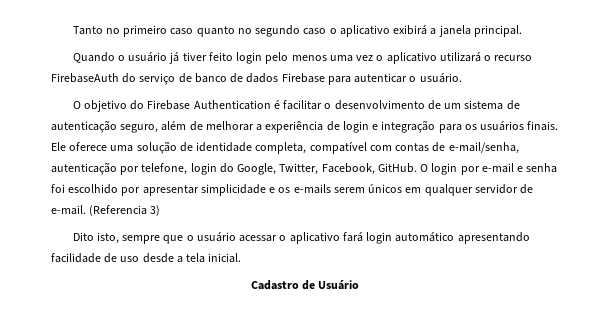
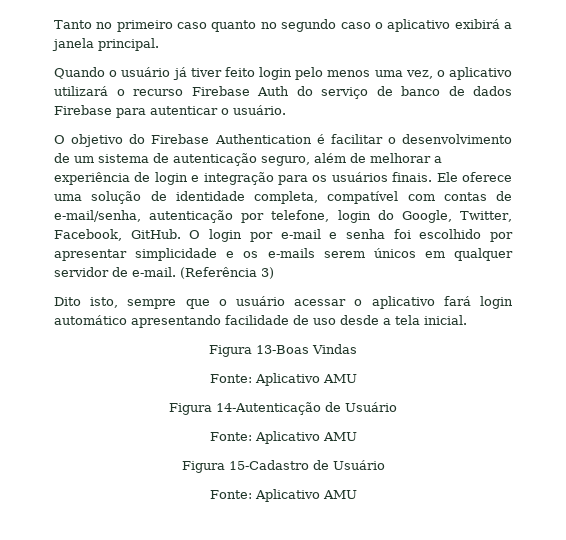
[356,55,374,61] vez -> [405,70,433,79] vez,
[51,73,119,83] FirebaseAuth -> [191,86,289,96] Firebase Auth
[89,205,148,216] (Referencia -> [180,267,257,279] (Referência
[250,280,360,290] Cadastro de Usuário -> [209,344,357,357] [209,373,357,386] [169,402,397,415] [209,431,357,444] [181,460,385,473] [209,489,357,502] Figura 13-Boas Vindas // Fonte: Aplicativo AMU // Figura 14-Autenticação de Usuário // Fonte: Aplicativo AMU // Figura 15-Cadastro de Usuário // Fonte: Aplicativo AMU

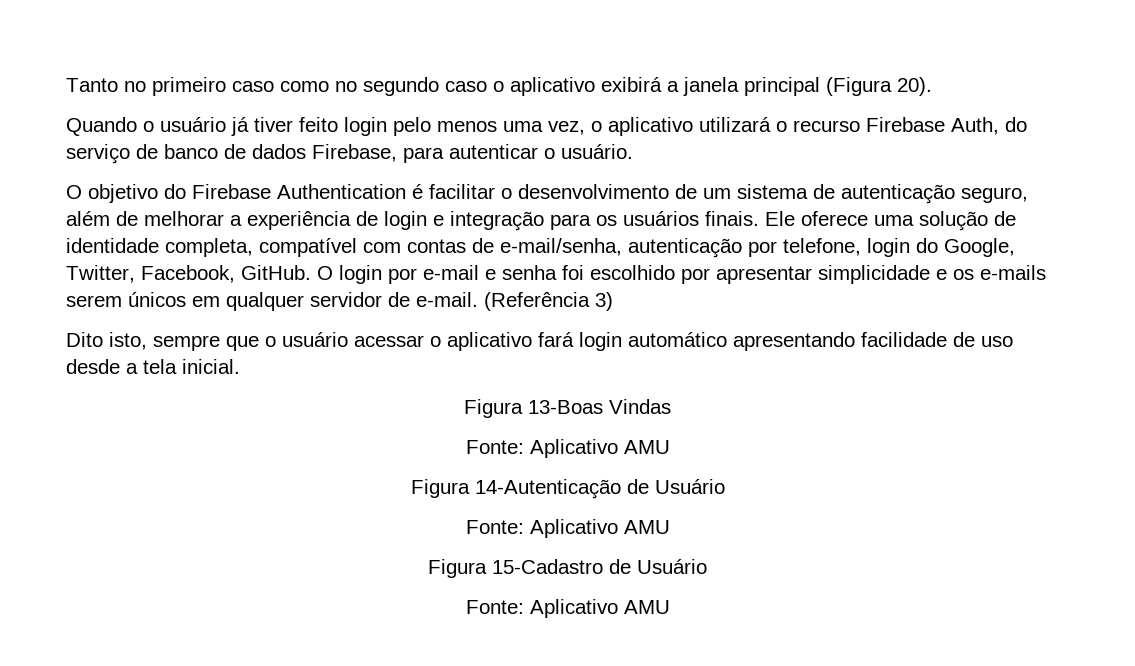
[211,20,257,32] quanto -> [280,81,329,92] como
[98,38,159,51] principal. -> [744,77,932,96] principal (Figura 20).
[257,86,289,96] Auth -> [951,117,999,135] Auth,
[54,105,112,115] Firebase -> [312,144,397,162] Firebase,

